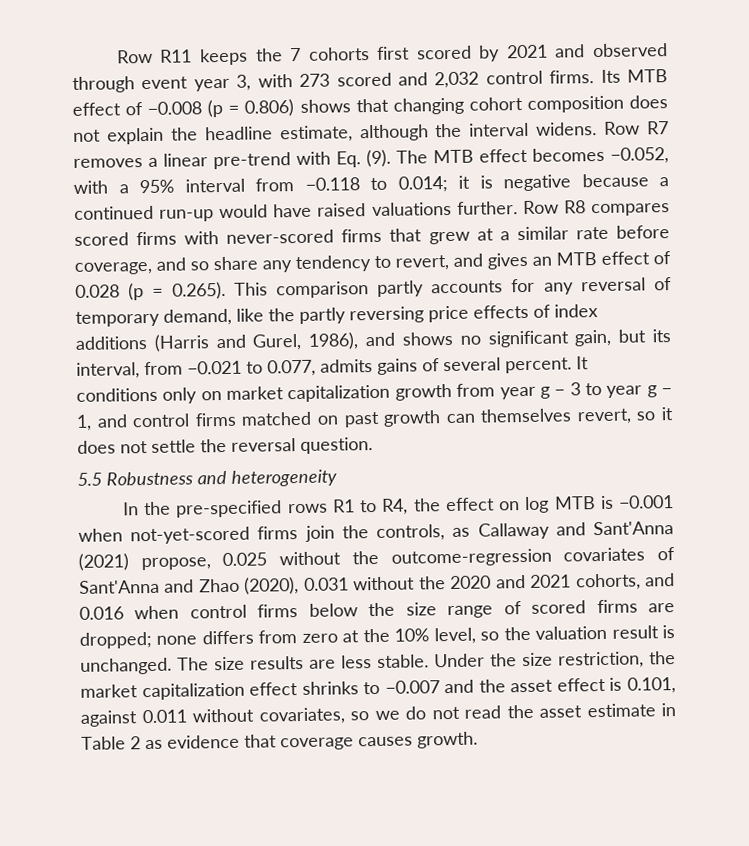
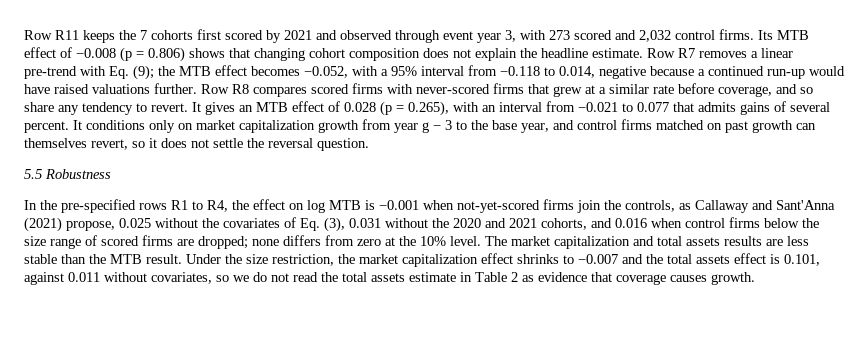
[279,122,598,143] estimate, although the interval widens. -> [592,48,643,58] estimate.
[366,149,428,168] (9). The -> [133,65,175,80] (9); the
[397,175,493,193] 0.014; it is -> [559,66,595,78] 0.014,
[395,253,483,271] revert, and -> [151,102,201,112] revert. It
[171,277,672,300] [75,304,598,327] [75,329,671,352] [76,362,140,379] 0.265). This comparison partly accounts for any reversal of temporary demand, like the partly reversing price effects of index additions (Harris and Gurel, 1986), and shows no significant gain, but its interval, -> [408,101,542,116] 0.265), with an interval
[267,359,316,377] 0.077, -> [637,102,694,112] 0.077 that
[606,385,672,398] [76,414,92,431] year g − 1, -> [471,120,549,133] the base year,
[197,469,337,487] and heterogeneity -> (111, 174) none
[390,548,552,567] outcome-regression -> (219, 223) none
[79,577,300,595] Sant'Anna and Zhao (2020), -> [300,217,345,232] Eq. (3),
[433,625,675,645] [80,654,429,675] level, so the valuation result is unchanged. The size results are less stable. -> [450,236,809,249] [24,254,182,264] level. The market capitalization and total assets results are less stable than the MTB result.
[510,679,554,693] asset -> [667,254,730,264] total assets
[539,705,582,718] asset -> [342,272,405,282] total assets

